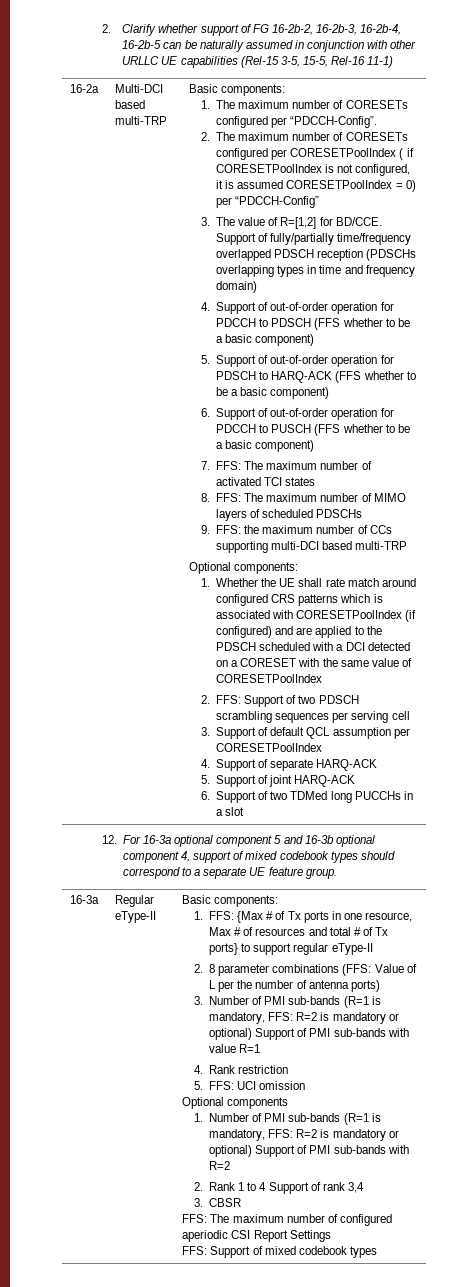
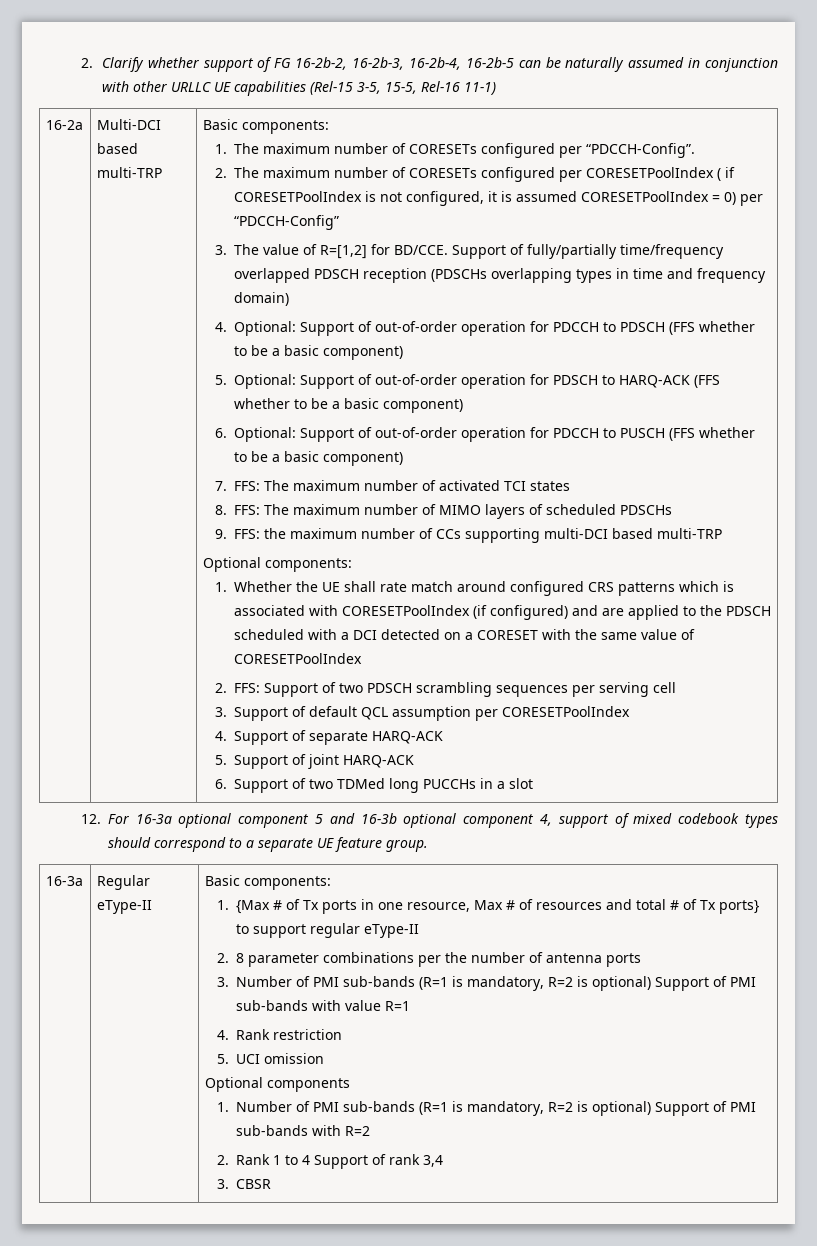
(211, 306) none -> [234,321,297,336] Optional:
(211, 359) none -> [234,374,297,389] Optional:
(211, 412) none -> [234,427,297,442] Optional:
[209,911,235,920] FFS: -> (230, 905) none
[342,964,417,976] [209,980,217,989] (FFS: Value of L -> (415, 957) none
[350,980,380,992] ports) -> [606,953,642,967] ports
[268,1012,399,1024] FFS: R=2 is mandatory or -> [548,976,589,987] R=2 is
[209,1081,235,1090] FFS: -> (230, 1059) none
[268,1129,399,1141] FFS: R=2 is mandatory or -> [548,1101,589,1112] R=2 is
[182,1214,392,1226] [182,1230,331,1242] [182,1246,377,1258] // FFS: The maximum number of configured aperiodic CSI Report Settings // FFS: Support of mixed codebook types -> (272, 1184) none

